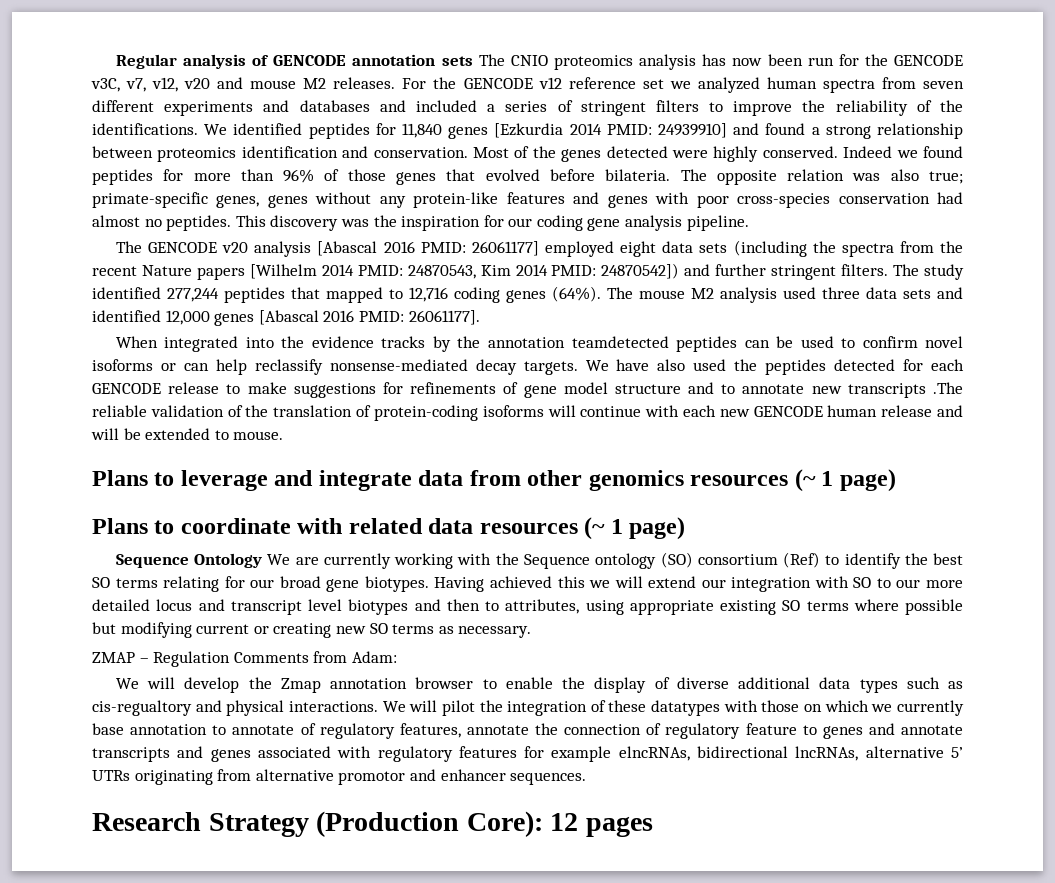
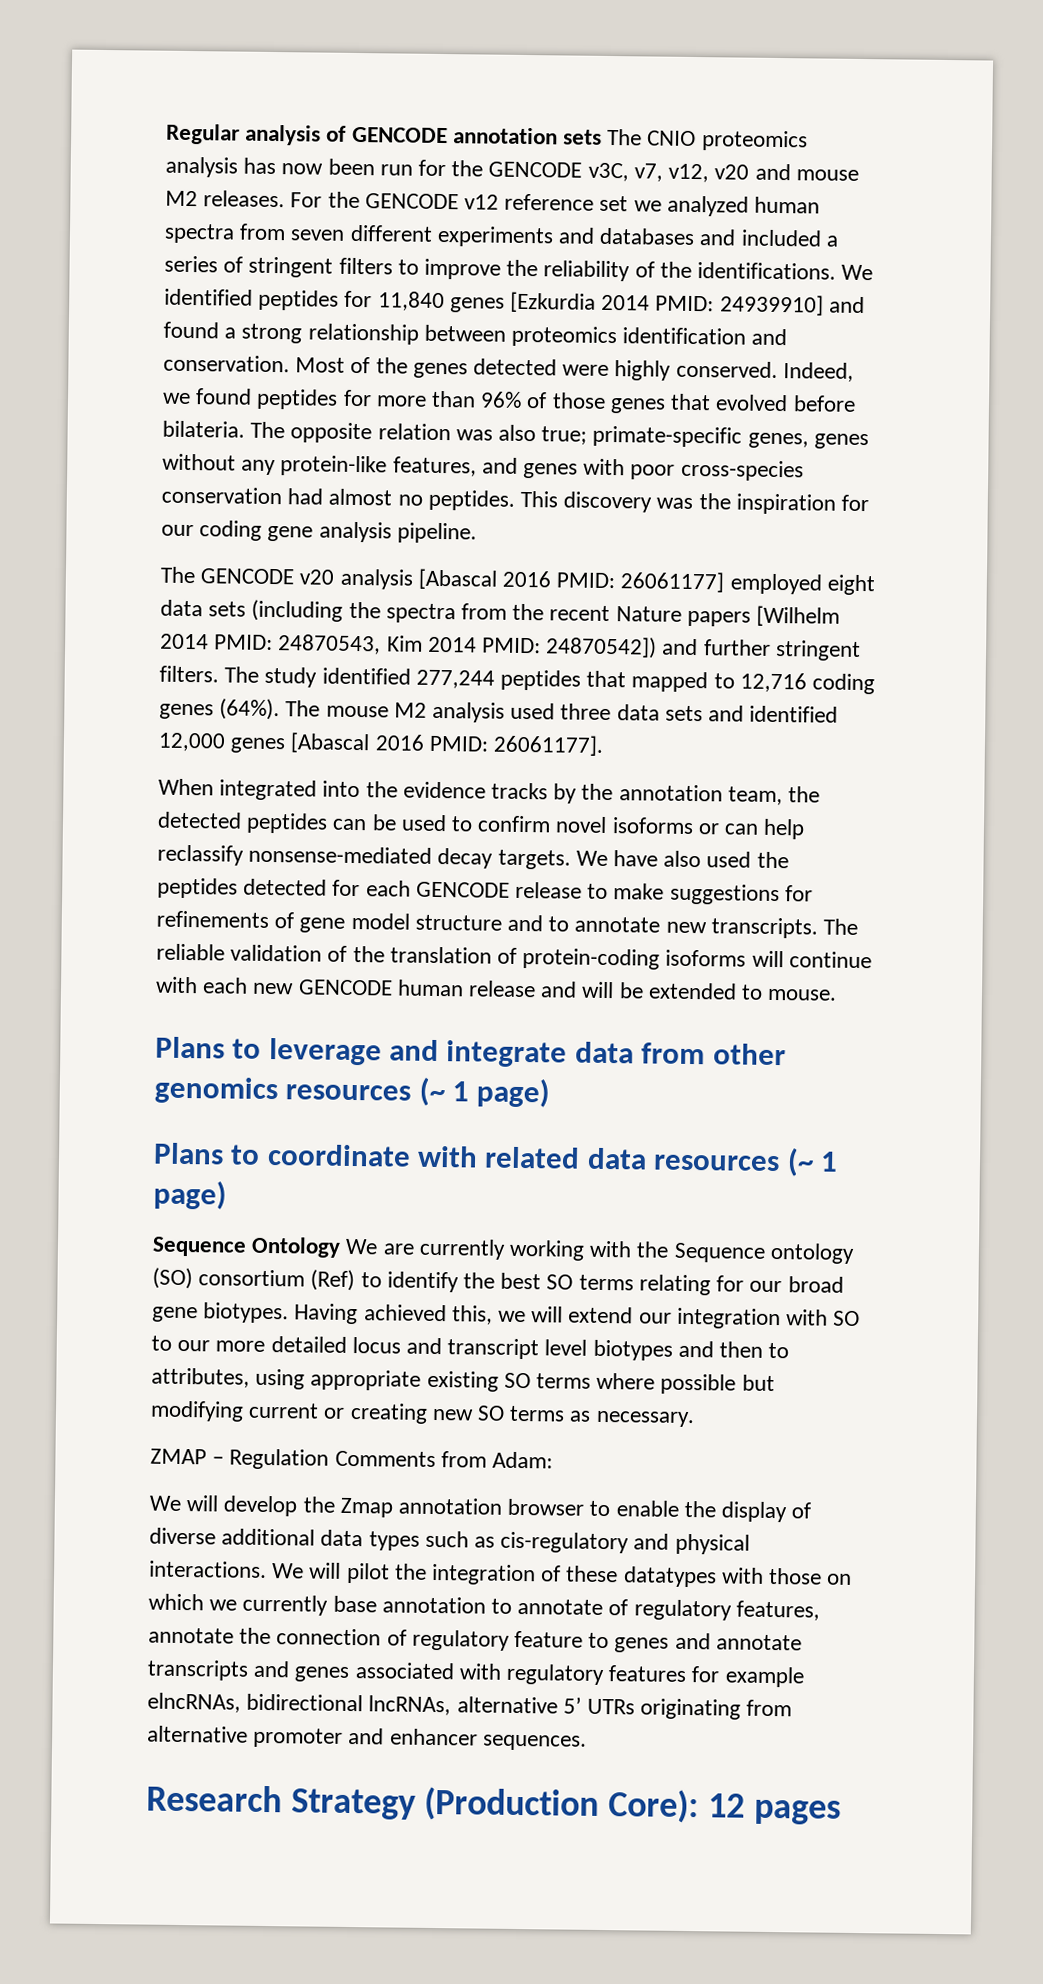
[843,146,893,158] Indeed -> [782,362,854,382] Indeed,
[506,192,565,204] features -> [392,456,477,477] features,
[571,336,669,348] teamdetected -> [727,786,821,806] [157,811,242,829] team, the detected
[847,382,963,398] transcripts .The -> [710,917,859,939] transcripts. The
[557,576,585,588] this -> [451,1305,493,1325] this,
[92,700,192,716] cis-regualtory -> [500,1531,630,1554] cis-regulatory
[338,771,406,785] promotor -> [253,1727,344,1748] promoter

